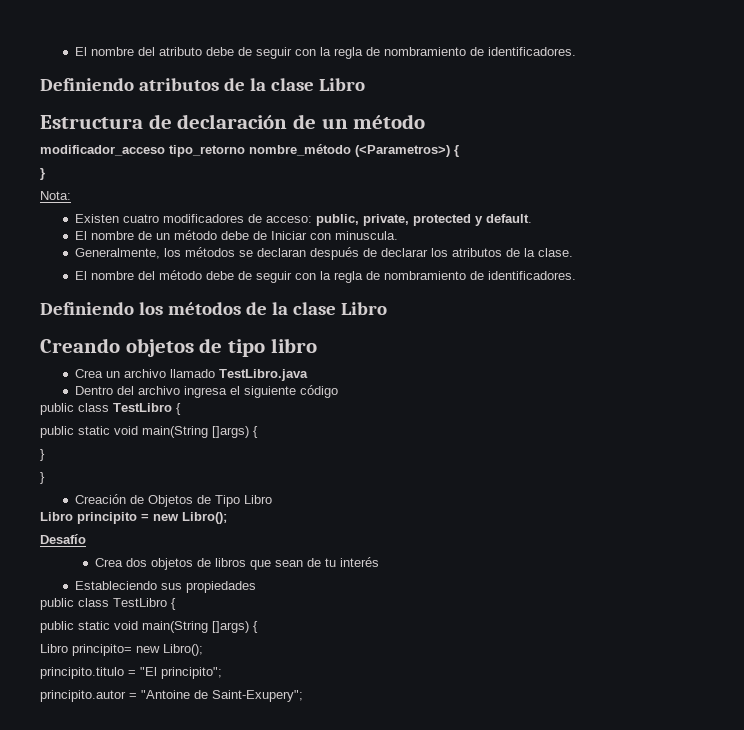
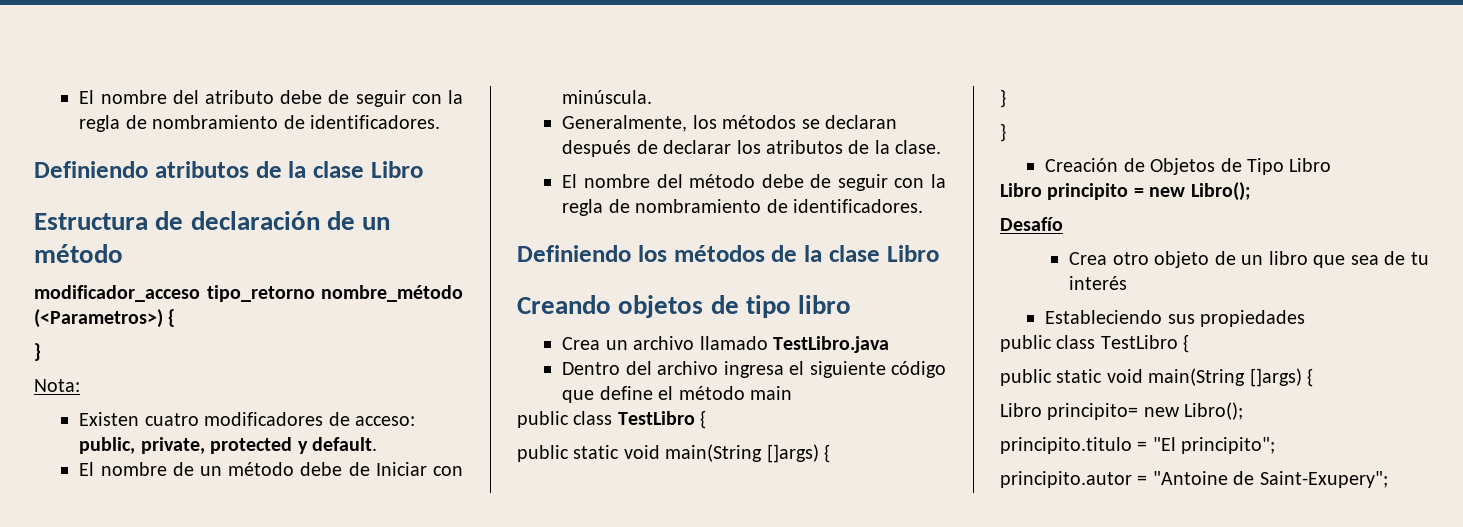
[334,231,398,240] minuscula. -> [562,90,653,104] minúscula.
(338, 391) none -> [562,386,793,403] que define el método main
[126,558,304,570] dos objetos de libros que sean -> [1112,251,1379,268] otro objeto de un libro que sea

